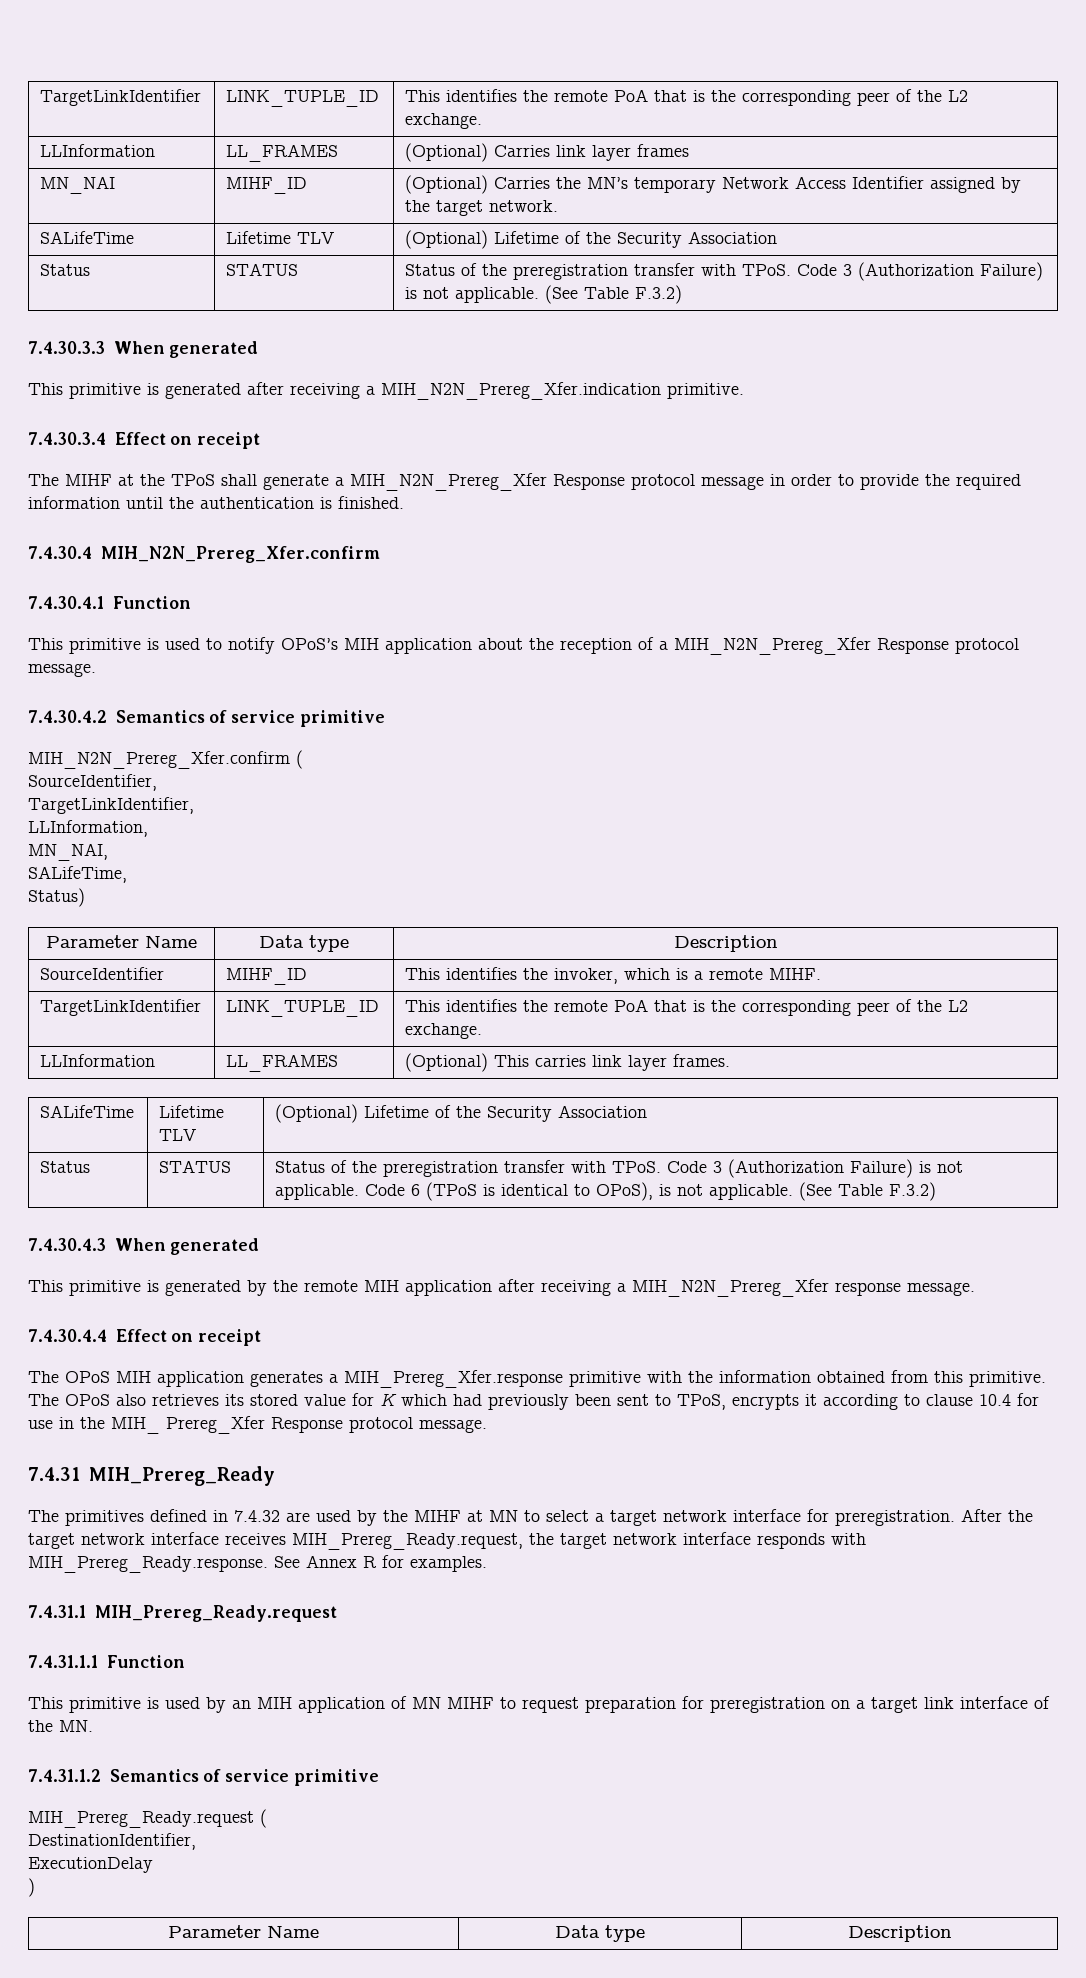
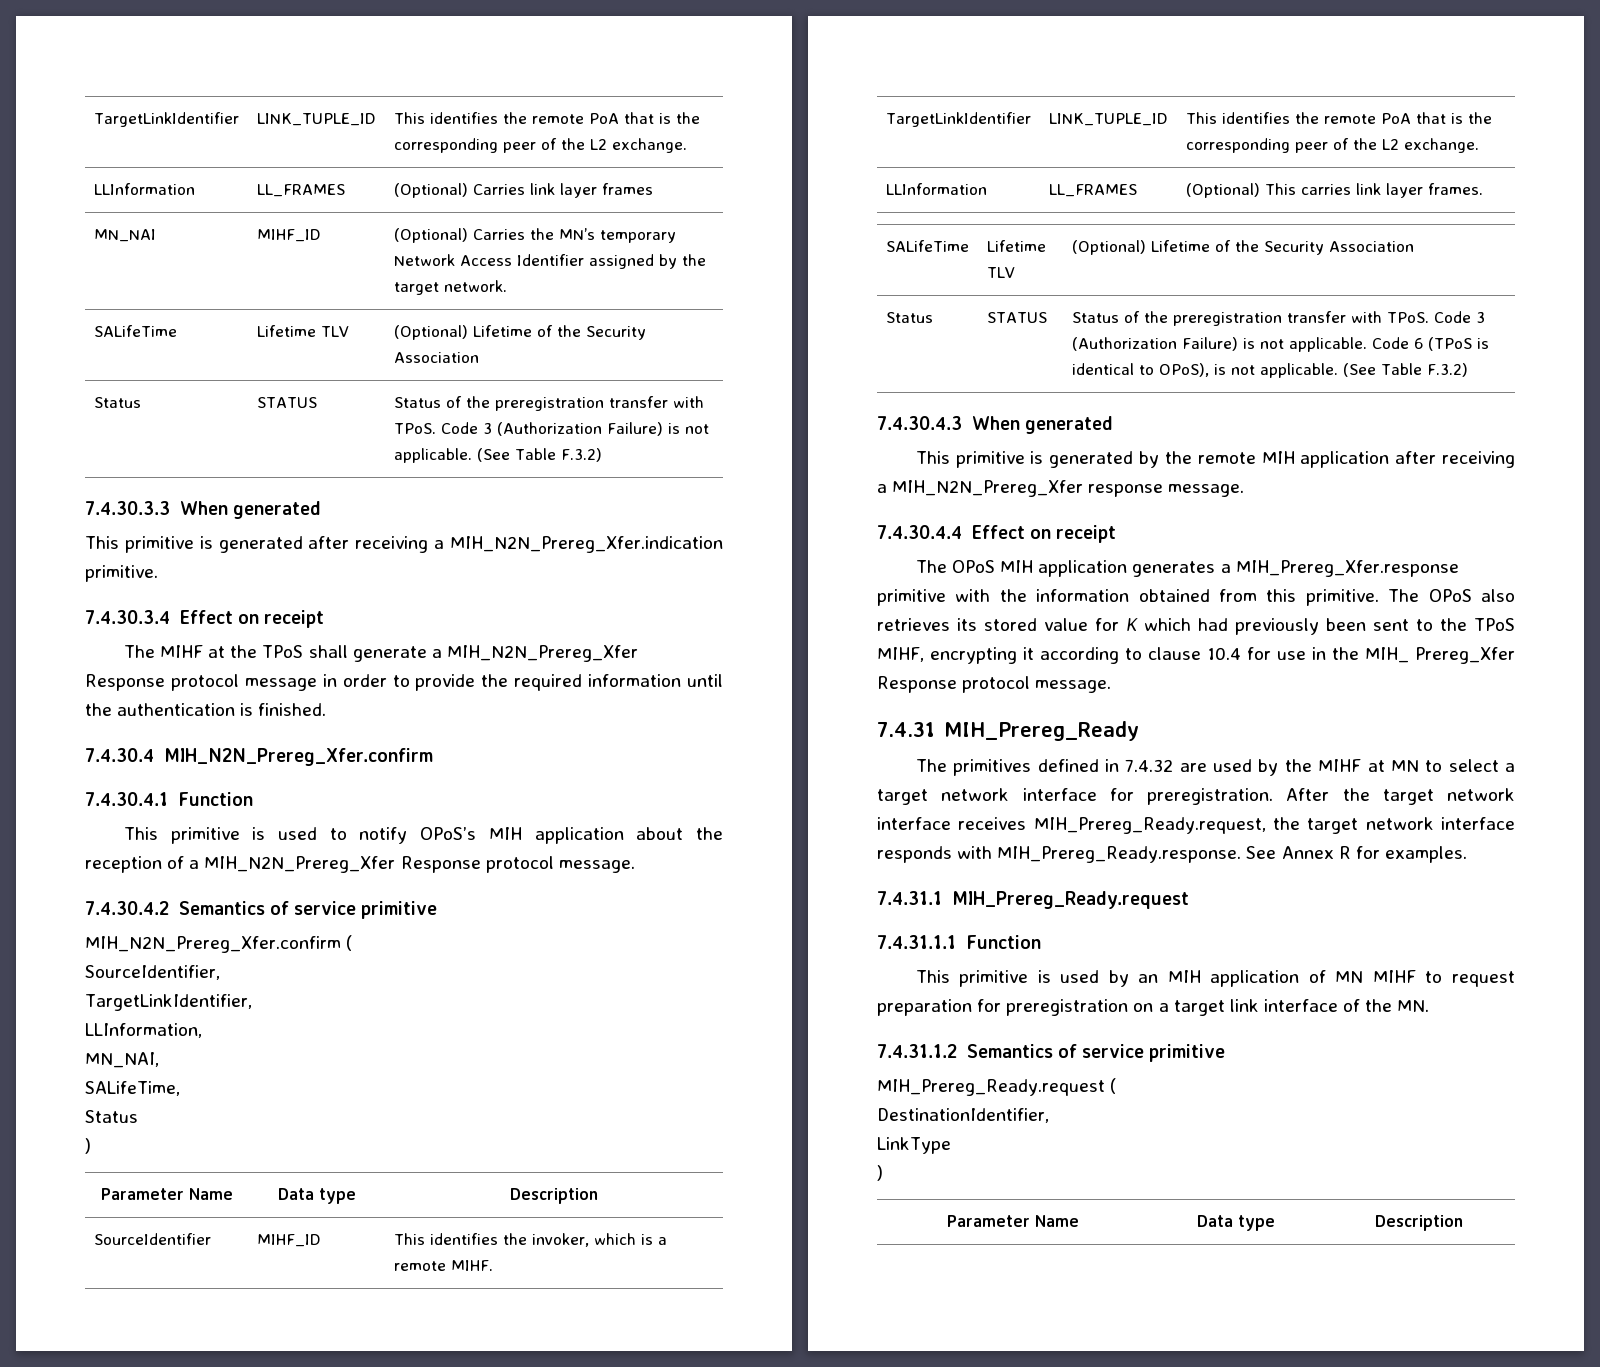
[28,888,85,907] Status) -> [85,1110,138,1123] [85,1138,91,1154] Status // )
[677,1394,799,1410] TPoS, encrypts -> [1440,618,1515,631] [877,647,1017,664] the TPoS MIHF, encrypting
[28,1857,153,1873] ExecutionDelay -> [877,1137,951,1154] LinkType

